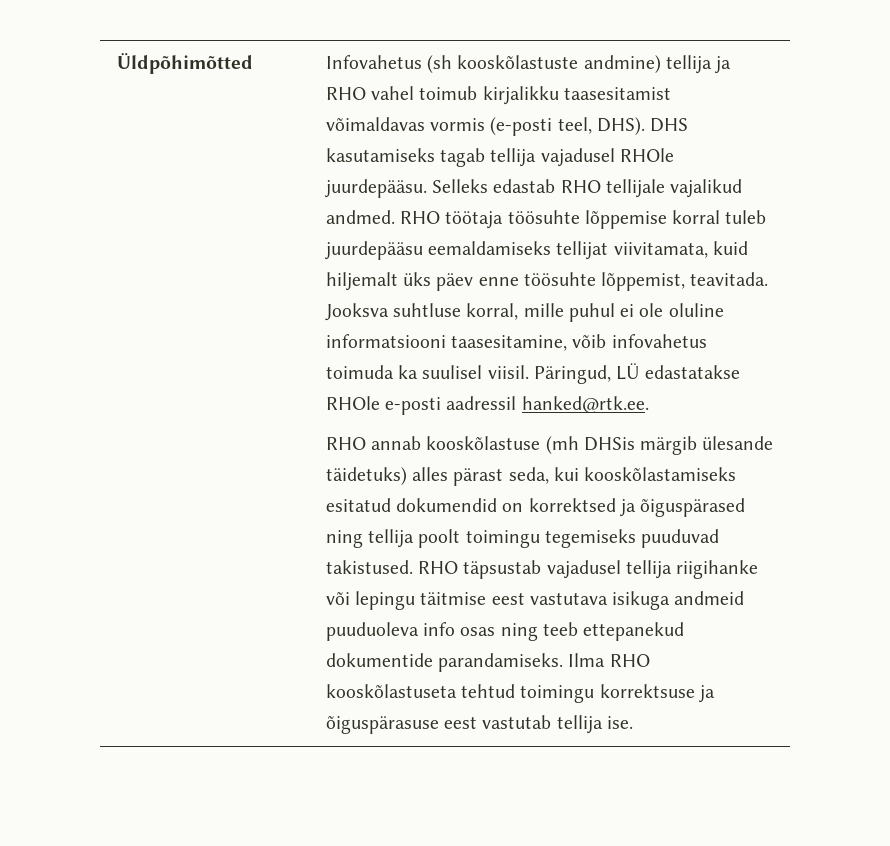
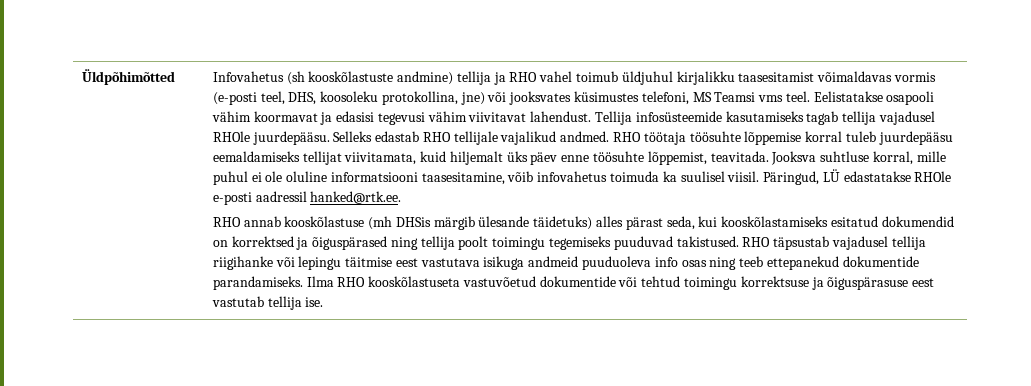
(478, 93) none -> [621,71,673,85] üldjuhul
[596,117,689,135] DHS). DHS -> [288,91,935,105] [211,111,722,125] DHS, koosoleku protokollina, jne) või jooksvates küsimustes telefoni, MS Teamsi vms teel. Eelistatakse osapooli vähim koormavat ja edasisi tegevusi vähim viivitavat lahendust. Tellija infosüsteemide
(457, 691) none -> [462,276,638,287] vastuvõetud dokumentide või

